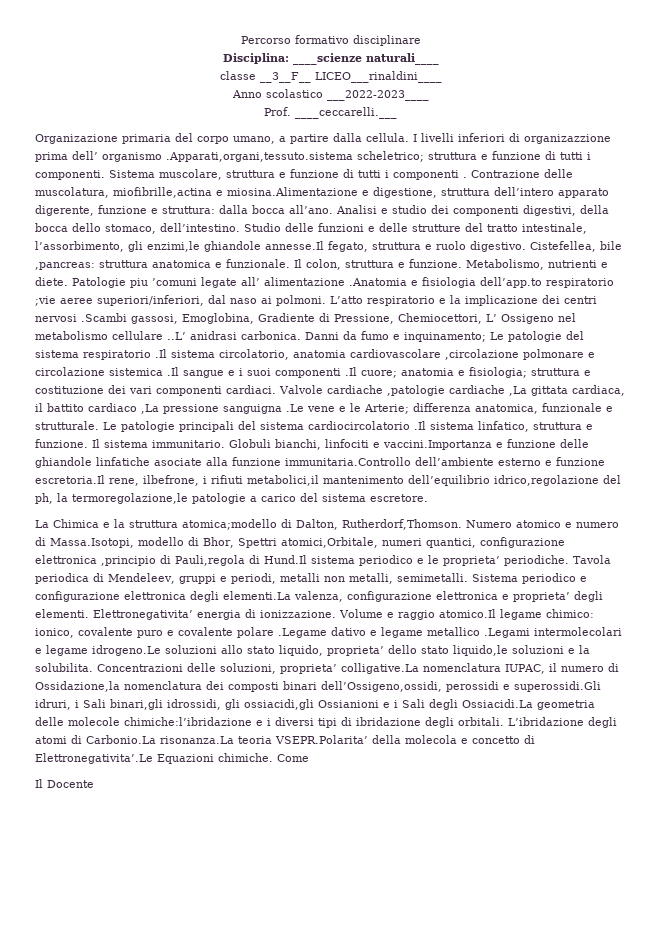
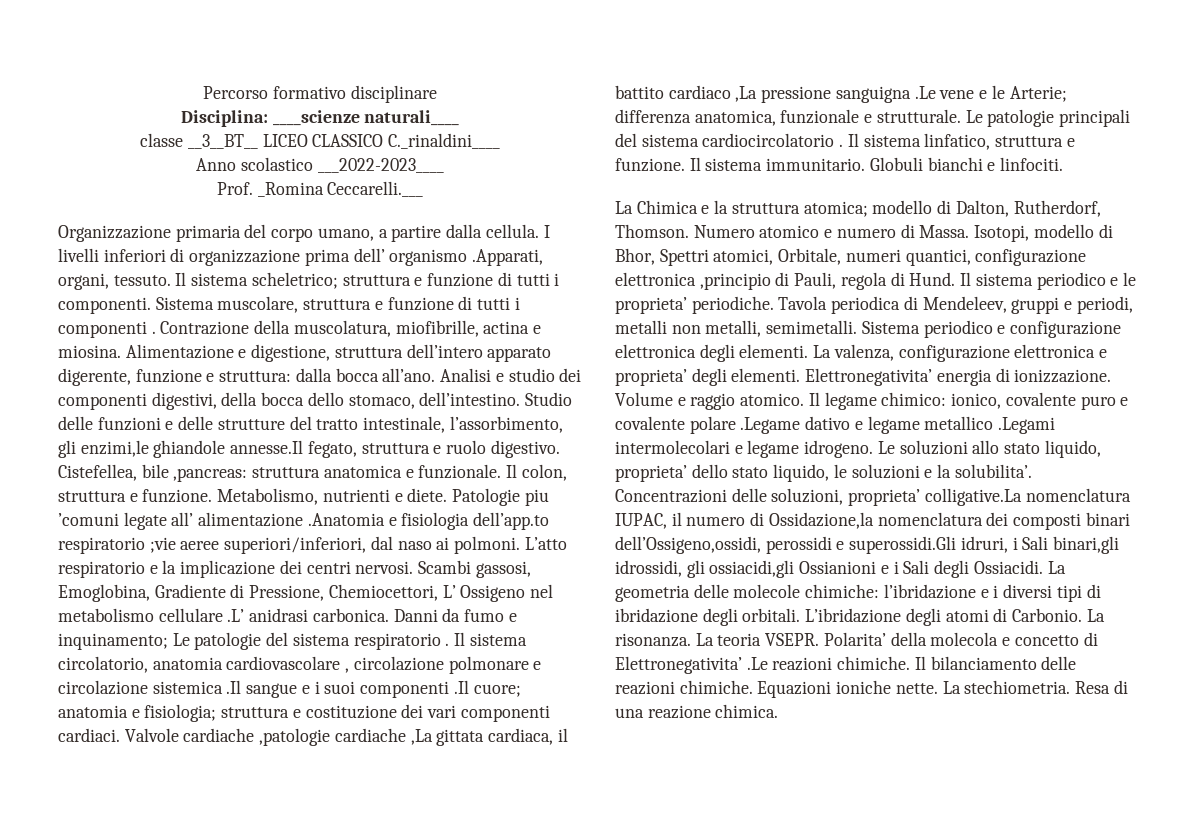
[259,71,442,83] __3__F__ LICEO___rinaldini____ -> [187,133,500,149] __3__BT__ LICEO CLASSICO C._rinaldini____
[295,107,397,119] [35,134,118,144] ____ceccarelli.___ // Organizazione -> [257,181,424,197] [58,225,171,242] _Romina Ceccarelli.___ // Organizzazione
[524,134,611,144] organizazzione -> [189,249,301,266] organizzazione
[166,152,353,162] .Apparati,organi,tessuto.sistema -> [472,249,544,266] [58,272,249,290] .Apparati, organi, tessuto. Il sistema
[544,169,573,178] [35,187,358,198] delle muscolatura, miofibrille,actina e miosina.Alimentazione -> [254,320,542,337] [58,344,234,359] della muscolatura, miofibrille, actina e miosina. Alimentazione
[35,313,127,322] nervosi .Scambi -> [355,560,472,574] nervosi. Scambi
[167,332,186,340] ..L’ -> [227,609,245,622] .L’
[155,349,167,358] .Il -> [445,632,466,646] . Il
[445,349,519,360] ,circolazione -> [345,656,444,673] , circolazione
[414,421,426,430] .Il -> [839,133,859,147] . Il
[275,439,589,450] [35,457,605,468] [35,475,621,486] [35,493,428,504] bianchi, linfociti e vaccini.Importanza e funzione delle ghiandole linfatiche asociate alla funzione immunitaria.Controllo dell’ambiente esterno e funzione escretoria.Il rene, ilbefrone, i rifiuti metabolici,il mantenimento dell’equilibrio idrico,regolazione del ph, la termoregolazione,le patologie a carico del sistema escretore. -> [927,157,1064,171] bianchi e linfociti.
[182,519,462,530] atomica;modello di Dalton, Rutherdorf,Thomson. -> [803,200,1101,217] [615,224,689,238] atomica; modello di Dalton, Rutherdorf, Thomson.
[50,538,134,548] Massa.Isotopi, -> [919,225,1030,242] Massa. Isotopi,
[280,537,378,548] atomici,Orbitale, -> [713,248,842,265] atomici, Orbitale,
[175,555,307,566] Pauli,regola di Hund.Il -> [794,272,972,290] Pauli, regola di Hund. Il
[223,591,291,600] elementi.La -> [739,344,832,358] elementi. La
[439,609,496,618] atomico.Il -> [740,392,820,406] atomico. Il
[92,645,161,656] idrogeno.Le -> [804,440,895,458] idrogeno. Le
[453,645,508,656] liquido,le -> [773,464,847,482] liquido, le
[35,663,93,672] solubilita. -> [954,464,1032,478] solubilita’.
[462,699,533,708] Ossiacidi.La -> [973,560,1066,574] Ossiacidi. La
[124,717,252,726] chimiche:l’ibridazione -> [805,584,976,599] chimiche: l’ibridazione
[86,735,368,744] Carbonio.La risonanza.La teoria VSEPR.Polarita’ -> [1012,608,1105,622] [615,632,886,647] Carbonio. La risonanza. La teoria VSEPR. Polarita’
[35,753,309,764] [35,779,94,788] Elettronegativita’.Le Equazioni chimiche. Come // Il Docente -> [615,656,1077,674] [615,680,1128,698] [615,704,779,719] Elettronegativita’ .Le reazioni chimiche. Il bilanciamento delle reazioni chimiche. Equazioni ioniche nette. La stechiometria. Resa di una reazione chimica.

